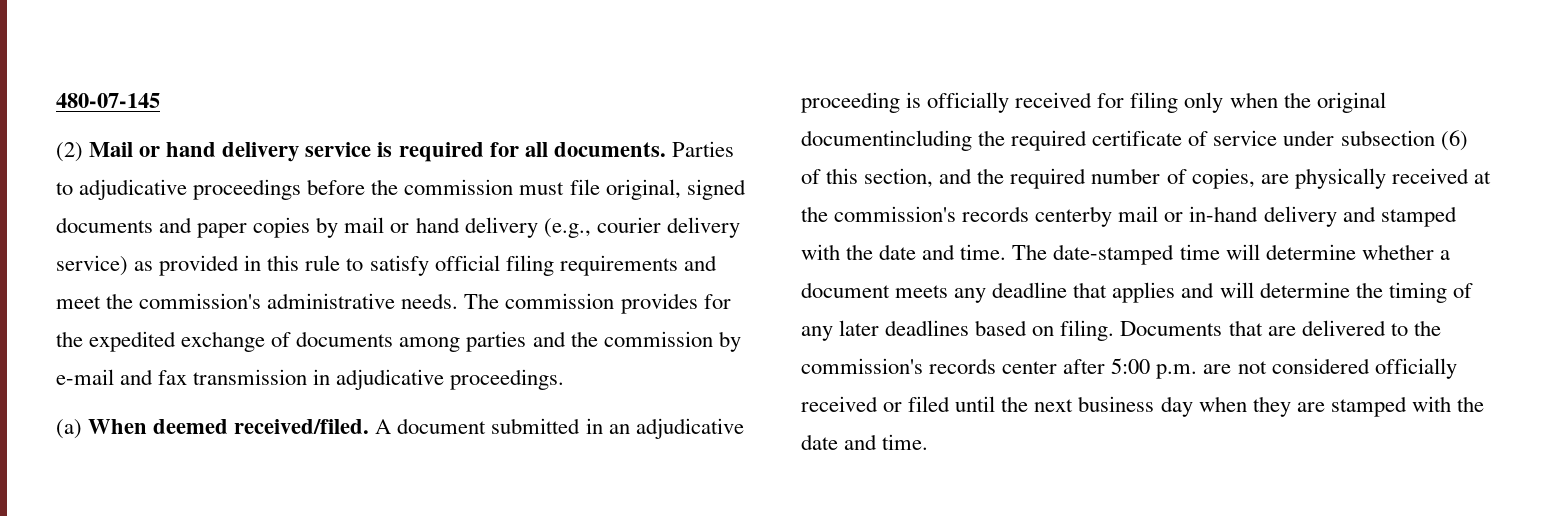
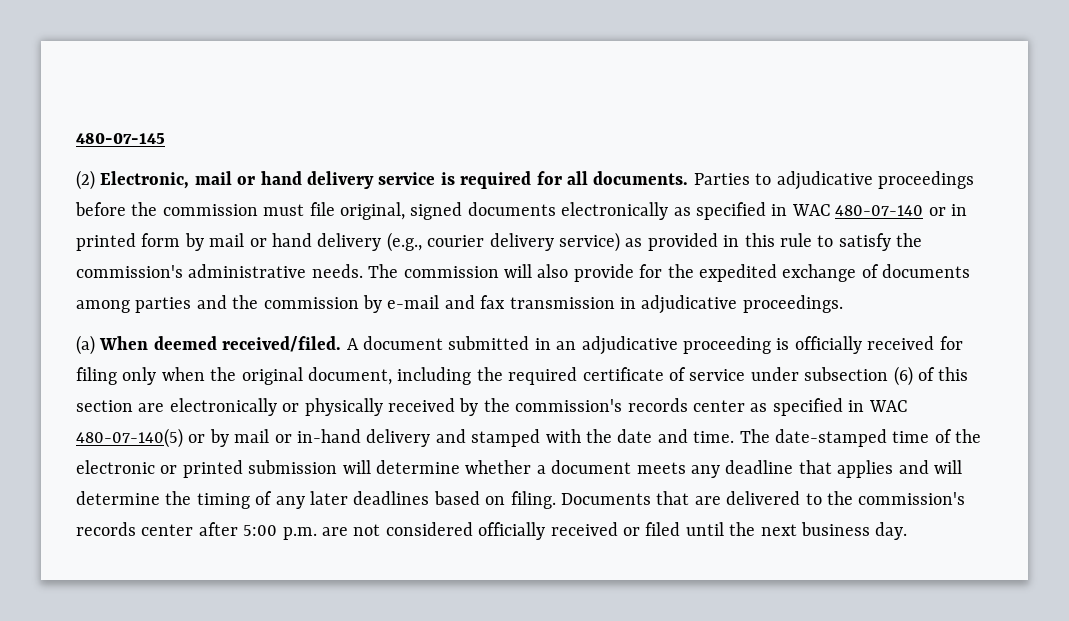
[89,142,134,157] Mail -> [100,171,232,189] Electronic, mail
[159,217,311,238] and paper copies -> [561,202,967,220] [76,233,181,251] electronically as specified in WAC 480-07-140 or in printed form
[434,255,717,276] [56,296,101,309] official filing requirements and meet -> (891, 242) none
[620,293,698,314] provides -> [503,264,634,282] will also provide
[801,130,972,151] documentincluding -> [308,367,472,385] document, including
[864,168,1289,189] section, and the required number of copies, are -> [76,398,300,416] section are electronically or
[1473,171,1491,184] [801,206,1113,227] at the commission's records centerby -> [459,398,907,416] [76,428,229,448] by the commission's records center as specified in WAC 480-07-140(5) or by
(1220, 252) none -> [934,429,982,443] [76,460,338,478] of the electronic or printed submission
[1160,396,1484,417] [801,434,929,450] day when they are stamped with the date and time. -> [875,522,908,540] day.

